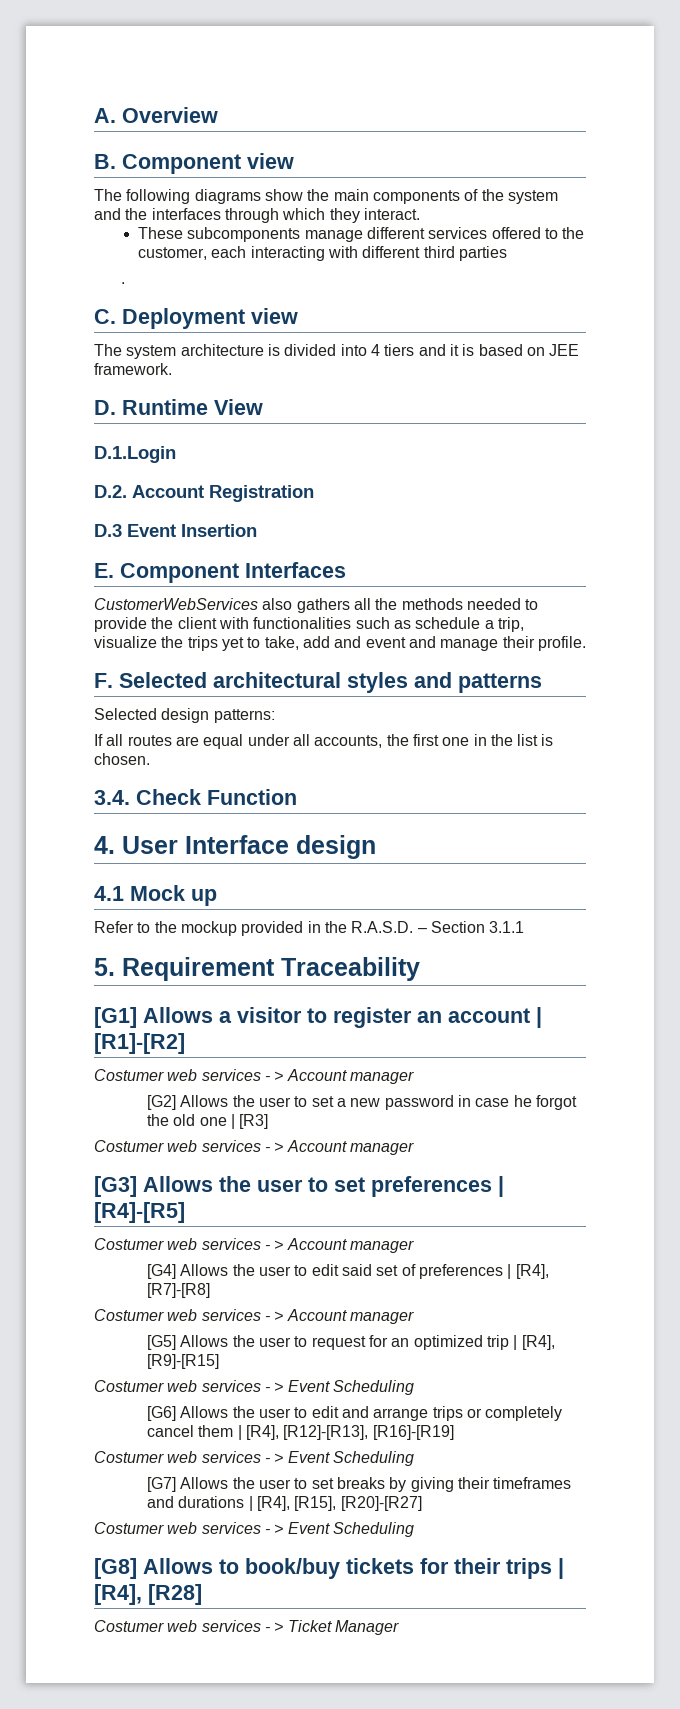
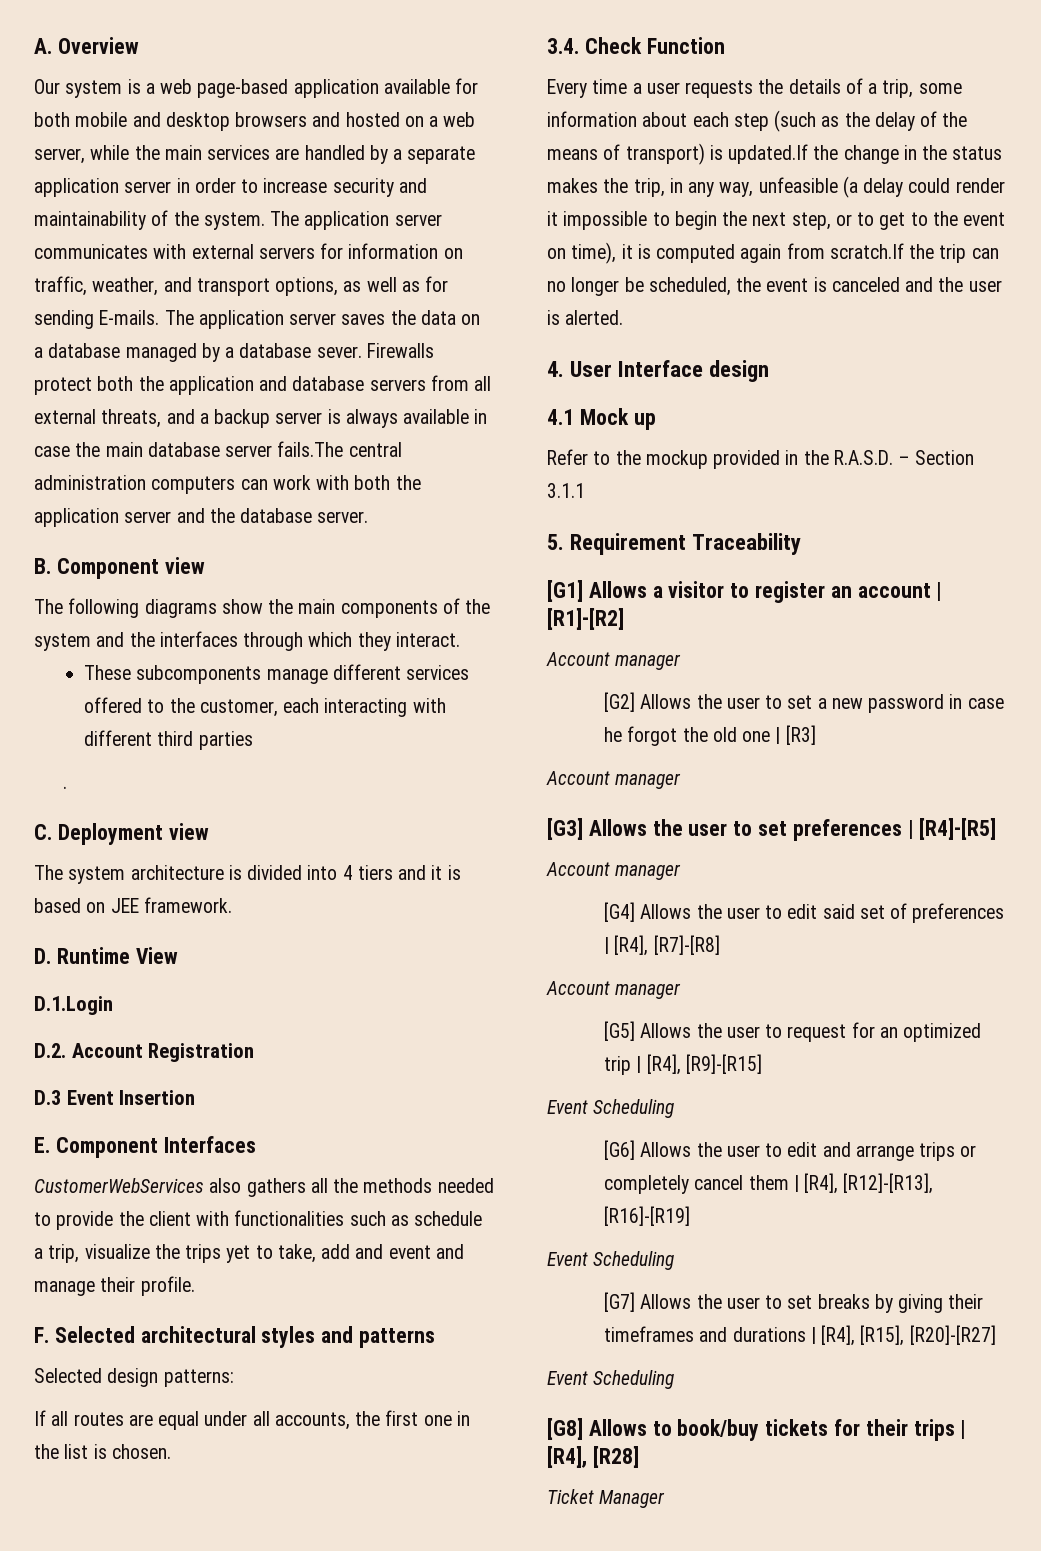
(218, 115) none -> [34,78,479,98] [34,112,476,131] [34,145,476,164] [34,178,427,197] [34,210,442,230] [34,243,463,259] [34,276,449,296] [34,310,481,329] [34,343,434,362] [34,375,492,395] [34,409,488,428] [34,441,402,457] [34,475,421,494] [34,508,369,527] // Our system is a web page-based application available for both mobile and desktop browsers and hosted on a web server, while the main services are handled by a separate application server in order to increase security and maintainability of the system. The application server communicates with external servers for information on traffic, weather, and transport options, as well as for sending E-mails. The application server saves the data on a database managed by a database sever. Firewalls protect both the application and database servers from all external threats, and a backup server is always available in case the main database server fails.The central administration computers can work with both the application server and the database server.
(297, 797) none -> [547,78,962,98] [547,110,968,132] [547,143,1003,165] [547,176,1005,198] [547,211,1006,230] [547,242,999,264] [547,277,1002,296] [547,310,624,325] // Every time a user requests the details of a trip, some information about each step (such as the delay of the means of transport) is updated.If the change in the status makes the trip, in any way, unfeasible (a delay could render it impossible to begin the next step, or to get to the event on time), it is computed again from scratch.If the trip can no longer be scheduled, the event is canceled and the user is alerted.
[94,1069,284,1081] Costumer web services - > -> (624, 619) none
[94,1140,284,1152] Costumer web services - > -> (816, 735) none
[94,1238,284,1250] Costumer web services - > -> (997, 829) none
[94,1309,284,1321] Costumer web services - > -> (720, 945) none
[94,1380,284,1392] Costumer web services - > -> (762, 1064) none
[94,1451,284,1463] Costumer web services - > -> (691, 1216) none
[94,1522,284,1534] Costumer web services - > -> (996, 1335) none
[94,1620,284,1632] Costumer web services - > -> (639, 1457) none

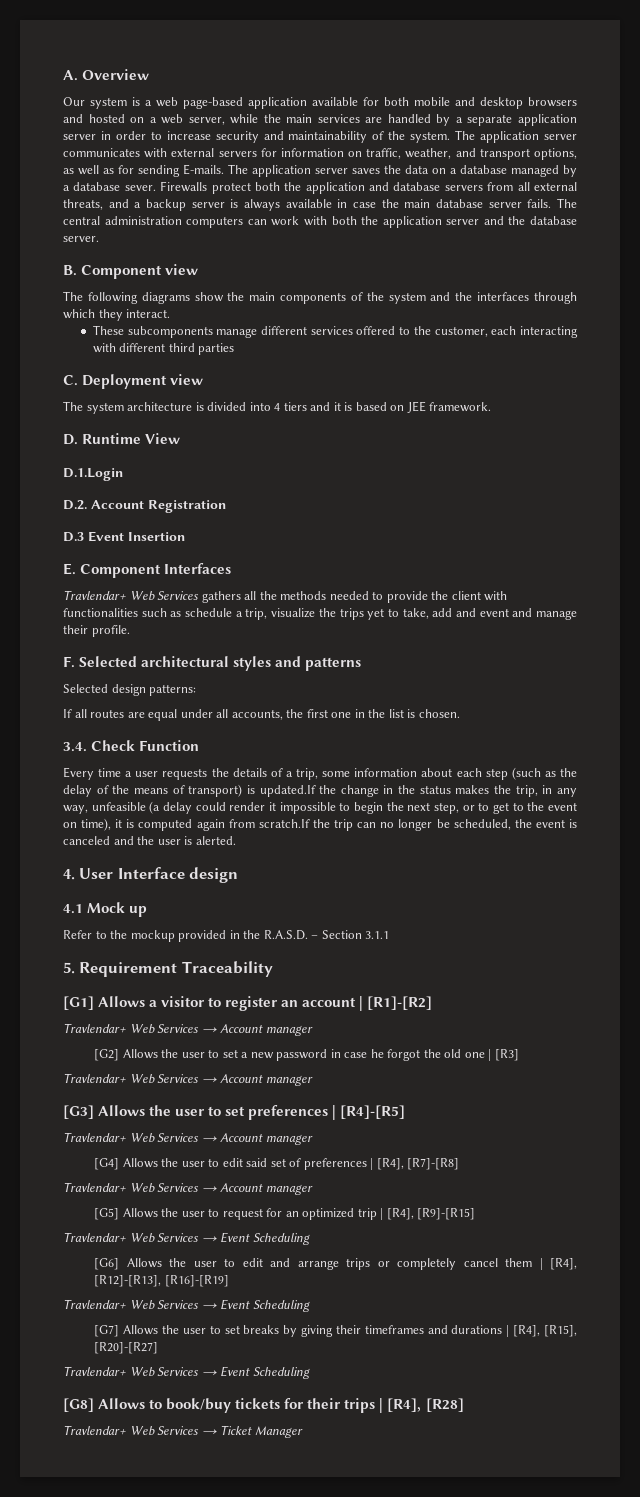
[277,441,344,457] fails.The -> [527,198,578,208] fails. The
[62,786,67,789] // . -> (235, 349) none
[34,1178,242,1193] CustomerWebServices also -> [63,590,200,601] Travlendar+ Web Services
(624, 619) none -> [63,1023,217,1034] Travlendar+ Web Services →
(816, 735) none -> [63,1073,217,1084] Travlendar+ Web Services →
(997, 829) none -> [63,1132,217,1143] Travlendar+ Web Services →
(720, 945) none -> [63,1182,217,1193] Travlendar+ Web Services →
(762, 1064) none -> [63,1232,217,1243] Travlendar+ Web Services →
(691, 1216) none -> [63,1299,217,1310] Travlendar+ Web Services →
(996, 1335) none -> [63,1366,217,1377] Travlendar+ Web Services →
(639, 1457) none -> [63,1425,217,1436] Travlendar+ Web Services →

